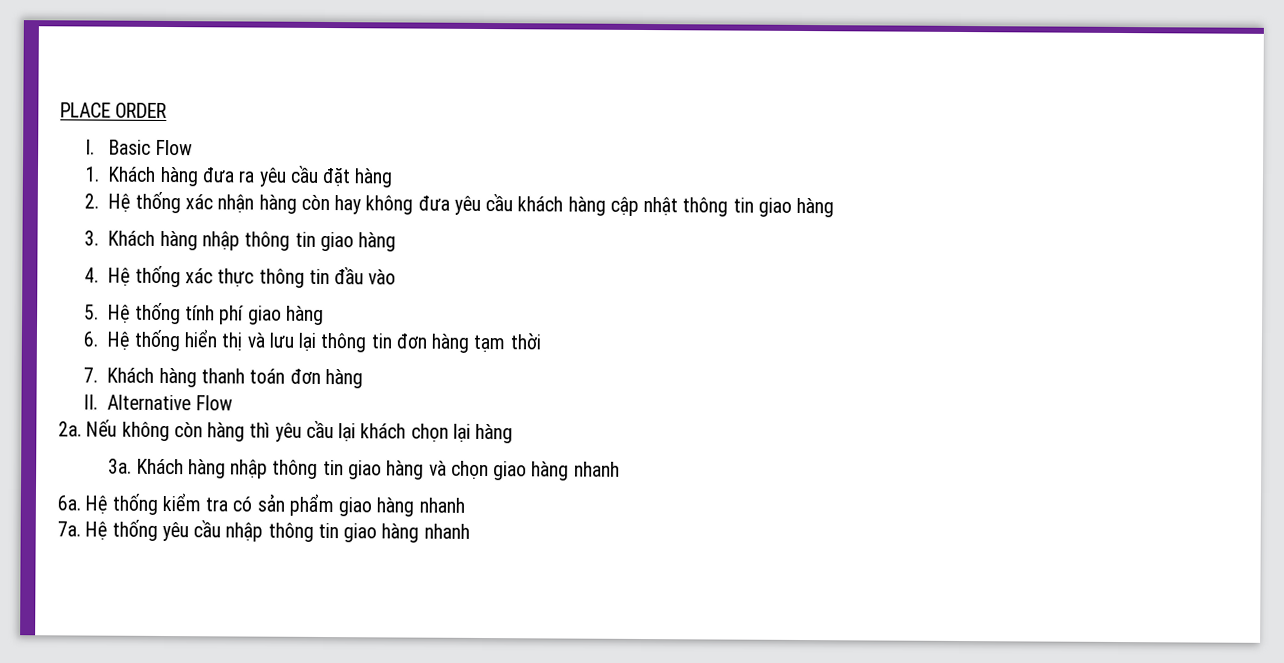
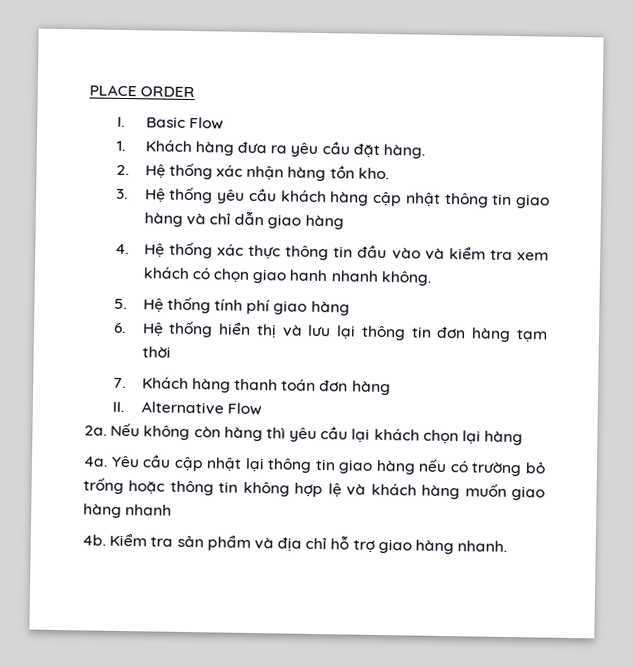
[354,168,394,188] hàng -> [382,144,425,159] hàng.
[300,194,450,215] còn hay không đưa -> [329,165,389,180] [116,186,214,204] tồn kho. // 3. Hệ thống
[83,230,316,251] // 3. Khách hàng nhập thông tin -> [185,210,265,226] và chỉ dẫn
(397, 277) none -> [424,246,549,261] [142,266,431,286] và kiểm tra xem khách có chọn giao hanh nhanh không.
[108,458,620,481] [57,492,465,517] [57,519,470,543] 3a. Khách hàng nhập thông tin giao hàng và chọn giao hàng nhanh // 6a. Hệ thống kiểm tra có sản phẩm giao hàng nhanh // 7a. Hệ thống yêu cầu nhập thông tin giao hàng nhanh -> [83,454,546,477] [83,477,545,501] [83,503,173,518] [82,532,508,555] 4a. Yêu cầu cập nhật lại thông tin giao hàng nếu có trường bỏ trống hoặc thông tin không hợp lệ và khách hàng muốn giao hàng nhanh // 4b. Kiểm tra sản phẩm và địa chỉ hỗ trợ giao hàng nhanh.

